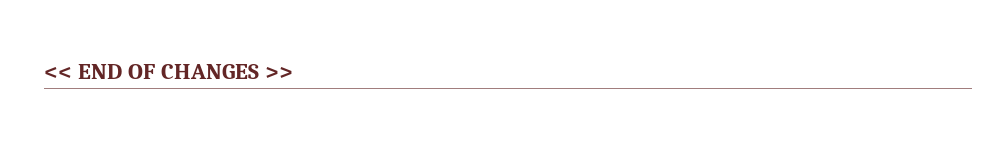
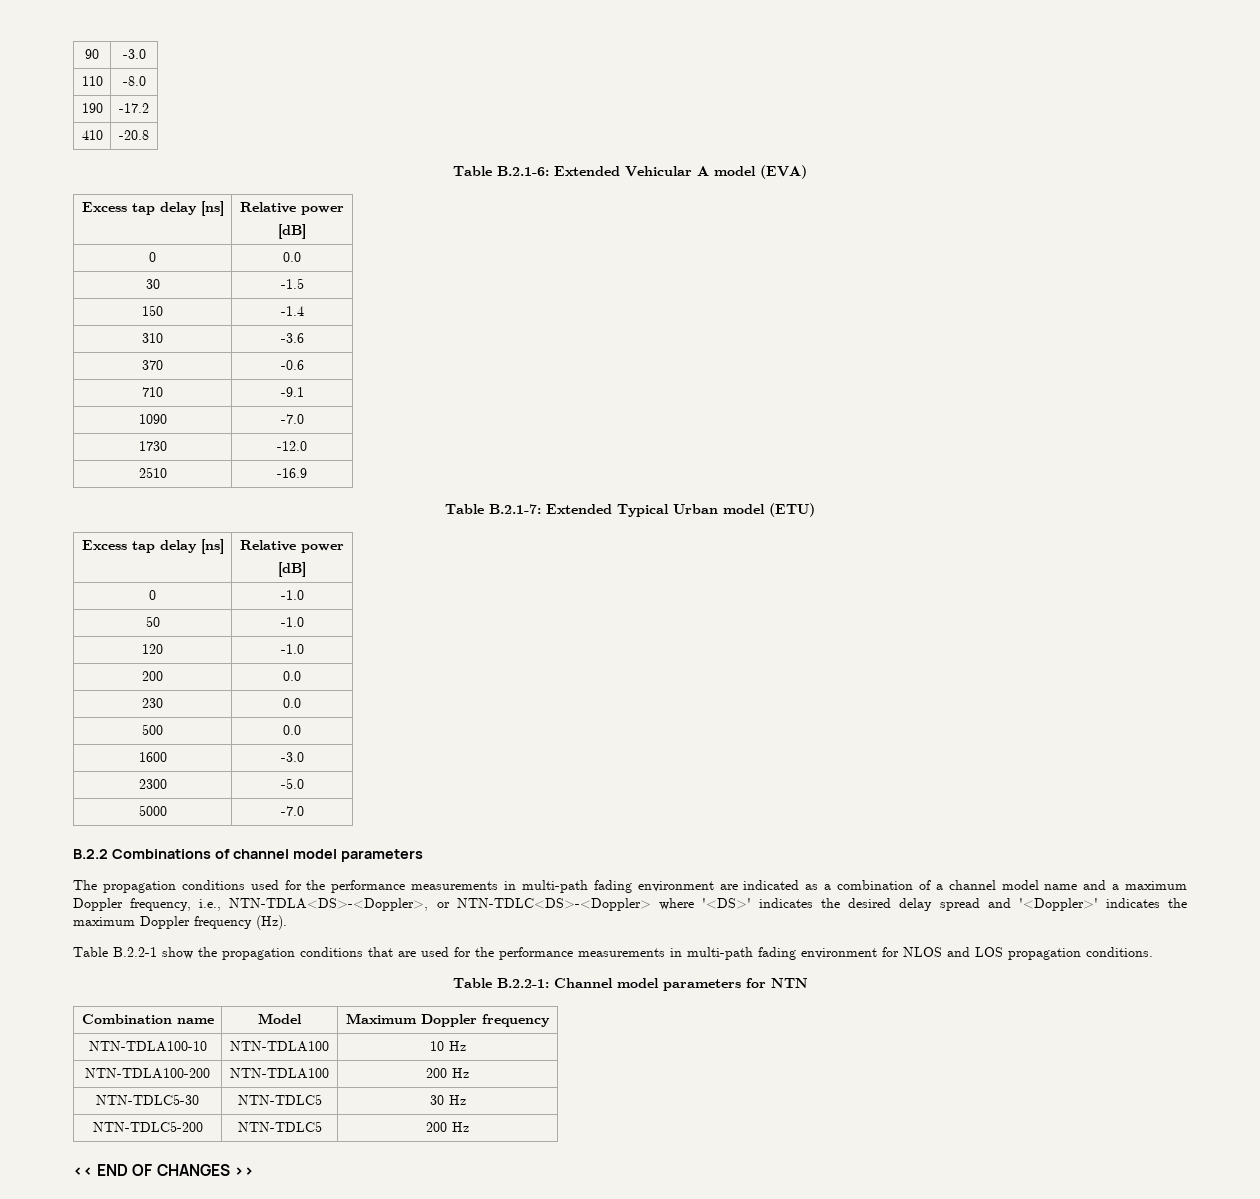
(44, 72) none -> [85,49,99,59] [122,49,146,59] [81,76,103,86] [122,76,146,86] [81,103,103,113] [119,103,149,113] [81,130,103,140] [119,130,149,140] [453,165,807,179] [81,201,224,216] [240,202,344,215] [278,224,306,239] [149,252,156,262] [283,252,301,262] [145,279,160,289] [280,278,304,289] [142,305,163,316] [280,306,304,316] [142,333,163,343] [280,333,304,343] [142,360,163,370] [280,360,304,370] [142,387,163,397] [280,387,304,397] [138,414,167,424] [280,414,304,424] [138,441,167,451] [277,441,307,451] [138,467,167,478] [277,468,307,478] [445,503,815,517] [81,539,224,554] [240,540,344,553] [278,562,306,577] [149,590,156,600] [280,590,304,600] [145,616,160,627] [280,617,304,627] [142,644,163,654] [280,644,304,654] [142,671,163,681] [283,671,301,681] [142,698,163,708] [283,698,301,708] [142,724,163,735] [283,725,301,735] [138,752,167,762] [280,752,304,762] [138,779,167,789] [280,778,304,789] [138,805,167,816] [280,806,304,816] [73,849,423,862] [73,880,1187,893] [73,898,1187,911] [73,915,287,930] [73,947,1153,960] [452,978,808,991] [81,1014,214,1024] [258,1013,302,1024] [345,1013,550,1027] [88,1041,207,1052] [230,1041,329,1052] [429,1041,466,1051] [85,1068,210,1079] [230,1068,329,1079] [425,1068,469,1078] [96,1094,199,1105] [237,1094,322,1105] [429,1095,466,1105] [92,1121,203,1132] [237,1121,322,1132] [425,1122,469,1132] 90 | -3.0 // 110 | -8.0 // 190 | -17.2 // 410 | -20.8 // Table B.2.1-6: Extended Vehicular A model (EVA) // Excess tap delay [ns] | Relative power // [dB] // 0 | 0.0 // 30 | -1.5 // 150 | -1.4 // 310 | -3.6 // 370 | -0.6 // 710 | -9.1 // 1090 | -7.0 // 1730 | -12.0 // 2510 | -16.9 // Table B.2.1-7: Extended Typical Urban model (ETU) // Excess tap delay [ns] | Relative power // [dB] // 0 | -1.0 // 50 | -1.0 // 120 | -1.0 // 200 | 0.0 // 230 | 0.0 // 500 | 0.0 // 1600 | -3.0 // 2300 | -5.0 // 5000 | -7.0 // B.2.2 Combinations of channel model parameters // The propagation conditions used for the performance measurements in multi-path fading environment are indicated as a combination of a channel model name and a maximum Doppler frequency, i.e., NTN-TDLA<DS>-<Doppler>, or NTN-TDLC<DS>-<Doppler> where '<DS>' indicates the desired delay spread and '<Doppler>' indicates the maximum Doppler frequency (Hz). // Table B.2.2-1 show the propagation conditions that are used for the performance measurements in multi-path fading environment for NLOS and LOS propagation conditions. // Table B.2.2-1: Channel model parameters for NTN // Combination name | Model | Maximum Doppler frequency // NTN-TDLA100-10 | NTN-TDLA100 | 10 Hz // NTN-TDLA100-200 | NTN-TDLA100 | 200 Hz // NTN-TDLC5-30 | NTN-TDLC5 | 30 Hz // NTN-TDLC5-200 | NTN-TDLC5 | 200 Hz //

